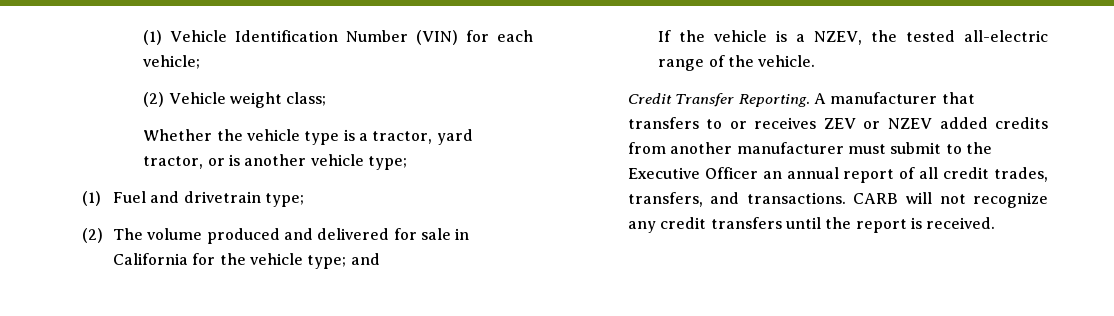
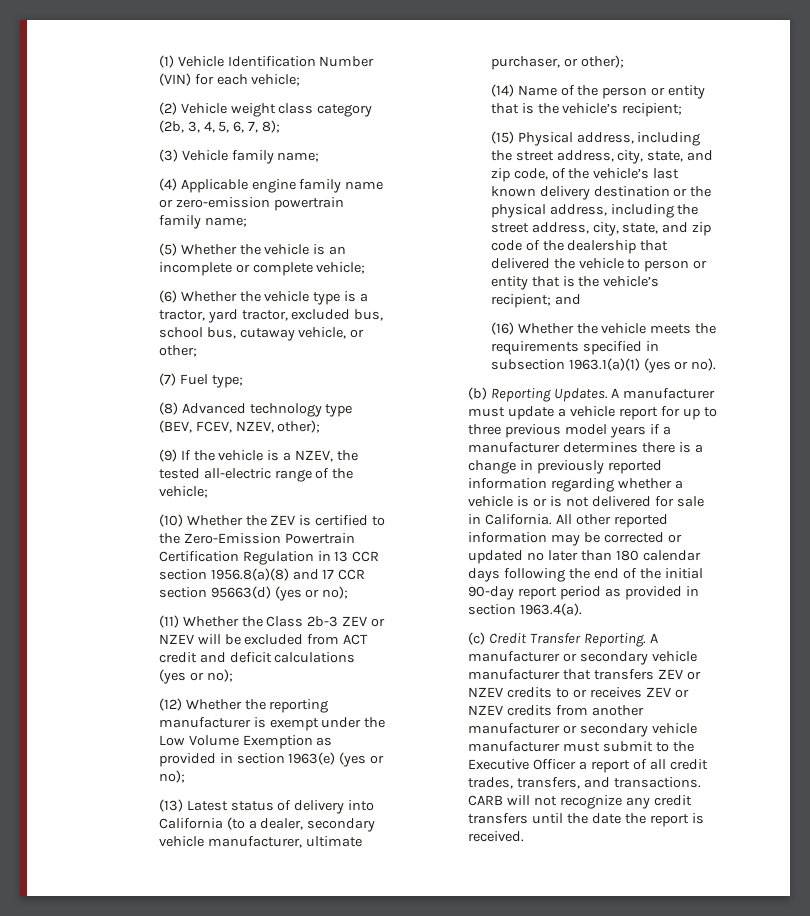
[286,92,327,106] class; // -> [278,103,373,117] [158,120,281,133] [158,149,320,164] [158,178,384,193] [158,197,344,211] [158,215,247,229] [158,243,347,256] [158,262,366,276] [158,290,177,303] class category (2b, 3, 4, 5, 6, 7, 8); // (3) Vehicle family name; // (4) Applicable engine family name or zero-emission powertrain family name; // (5) Whether the vehicle is an incomplete or complete vehicle; // (6)
[207,154,408,170] [82,191,304,207] [82,228,470,244] [112,253,380,269] or is another vehicle type; // (1) Fuel and drivetrain type; // (2) The volume produced and delivered for sale in California for the vehicle type; and // -> [291,309,384,321] [158,327,365,341] [158,345,197,357] [158,373,243,388] [158,402,353,417] [158,420,321,433] [158,449,177,462] excluded bus, school bus, cutaway vehicle, or other; // (7) Fuel type; // (8) Advanced technology type (BEV, FCEV, NZEV, other); // (9)
[758,55,816,67] vehicle. // -> [158,486,208,498] [158,514,386,527] [158,533,355,544] [158,551,380,565] [158,568,366,581] [158,586,349,601] [158,615,386,628] [158,634,369,645] [158,652,356,663] [158,669,233,684] [158,698,329,713] [158,717,386,731] [158,735,333,749] [158,752,385,767] [158,770,185,783] [158,799,375,814] [158,817,376,832] [158,836,362,848] [490,55,624,70] [490,84,706,99] [490,103,683,117] [490,131,701,146] [490,150,714,164] [490,168,680,182] [490,186,712,200] [490,204,699,218] [490,222,712,236] [490,240,669,254] [490,258,708,272] [490,276,660,290] [490,294,581,308] [490,322,717,335] [490,341,659,355] [490,358,717,373] [468,387,716,402] [468,406,717,420] [468,424,672,438] [468,442,704,453] [468,460,663,474] [468,478,684,492] [468,496,704,507] [468,514,669,528] [468,532,683,546] [468,550,702,564] [468,568,703,582] [468,586,700,600] [468,603,583,616] [468,632,486,645] vehicle; // (10) Whether the ZEV is certified to the Zero-Emission Powertrain Certification Regulation in 13 CCR section 1956.8(a)(8) and 17 CCR section 95663(d) (yes or no); // (11) Whether the Class 2b-3 ZEV or NZEV will be excluded from ACT credit and deficit calculations (yes or no); // (12) Whether the reporting manufacturer is exempt under the Low Volume Exemption as provided in section 1963(e) (yes or no); // (13) Latest status of delivery into California (to a dealer, secondary vehicle manufacturer, ultimate purchaser, or other); // (14) Name of the person or entity that is the vehicle’s recipient; // (15) Physical address, including the street address, city, state, and zip code, of the vehicle’s last known delivery destination or the physical address, including the street address, city, state, and zip code of the dealership that delivered the vehicle to person or entity that is the vehicle’s recipient; and // (16) Whether the vehicle meets the requirements specified in subsection 1963.1(a)(1) (yes or no). // (b) Reporting Updates. A manufacturer must update a vehicle report for up to three previous model years if a manufacturer determines there is a change in previously reported information regarding whether a vehicle is or is not delivered for sale in California. All other reported information may be corrected or updated no later than 180 calendar days following the end of the initial 90-day report period as provided in section 1963.4(a). // (c)
[941,92,975,104] [627,117,699,129] that transfers -> [563,651,698,665] [468,669,702,680] [468,687,553,698] or secondary vehicle manufacturer that transfers ZEV or NZEV credits
[939,117,988,129] added -> (504, 710) none
(844, 148) none -> [563,723,698,737] [468,741,561,752] or secondary vehicle manufacturer
[762,167,839,179] an annual -> [579,761,588,770] a
(852, 223) none -> [592,813,647,824] date the

